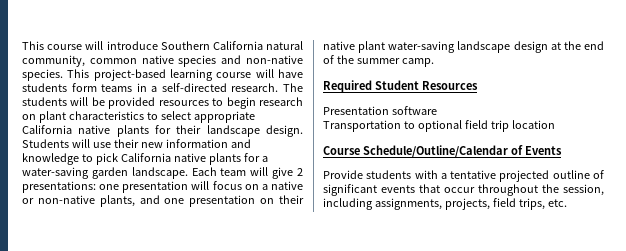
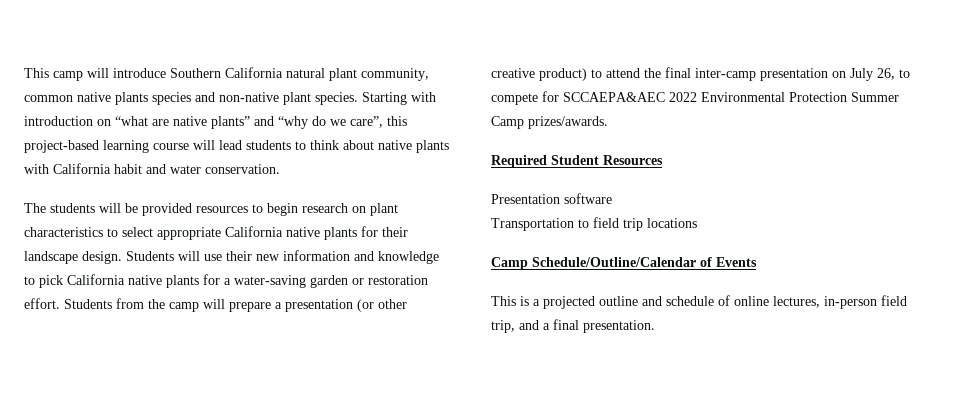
[22,41,83,50] This course -> [24,68,83,81] This camp
(303, 45) none -> [329,68,357,81] plant
(174, 59) none -> [115,92,148,105] plants
[22,69,304,81] [22,83,279,92] species. This project-based learning course will have students form teams in a self-directed research. -> [283,92,436,105] [24,116,407,129] [24,140,449,153] [24,163,280,174] plant species. Starting with introduction on “what are native plants” and “why do we care”, this project-based learning course will lead students to think about native plants with California habit and water conservation. //
[131,167,303,179] [22,181,303,193] [22,195,305,207] [323,41,604,53] [323,55,434,67] landscape. Each team will give 2 presentations: one presentation will focus on a native or non-native plants, and one presentation on their native plant water-saving landscape design at the end of the summer camp. -> [352,275,428,285] [24,298,407,312] [491,67,910,81] [491,91,899,105] [491,116,608,129] or restoration effort. Students from the camp will prepare a presentation (or other creative product) to attend the final inter-camp presentation on July 26, to compete for SCCAEPA&AEC 2022 Environmental Protection Summer Camp prizes/awards.
[417,120,462,132] optional -> (589, 223) none
[511,120,555,129] [323,146,360,155] location // Course -> [647,218,697,228] [491,257,528,270] locations // Camp
[323,170,604,182] [323,184,604,196] [323,198,567,210] Provide students with a tentative projected outline of significant events that occur throughout the session, including assignments, projects, field trips, etc. -> [491,295,907,309] [491,319,655,333] This is a projected outline and schedule of online lectures, in-person field trip, and a final presentation.

